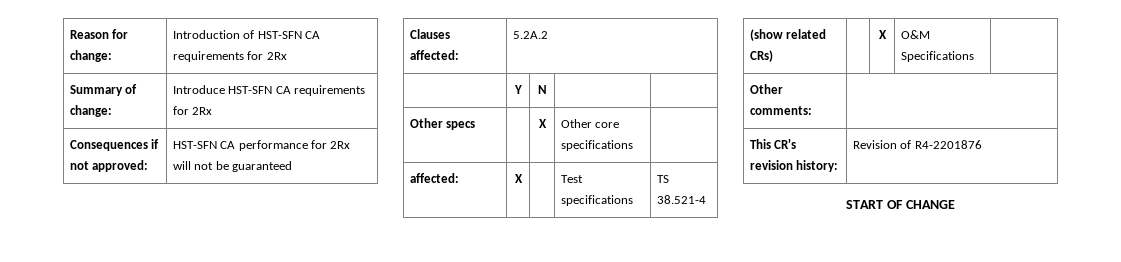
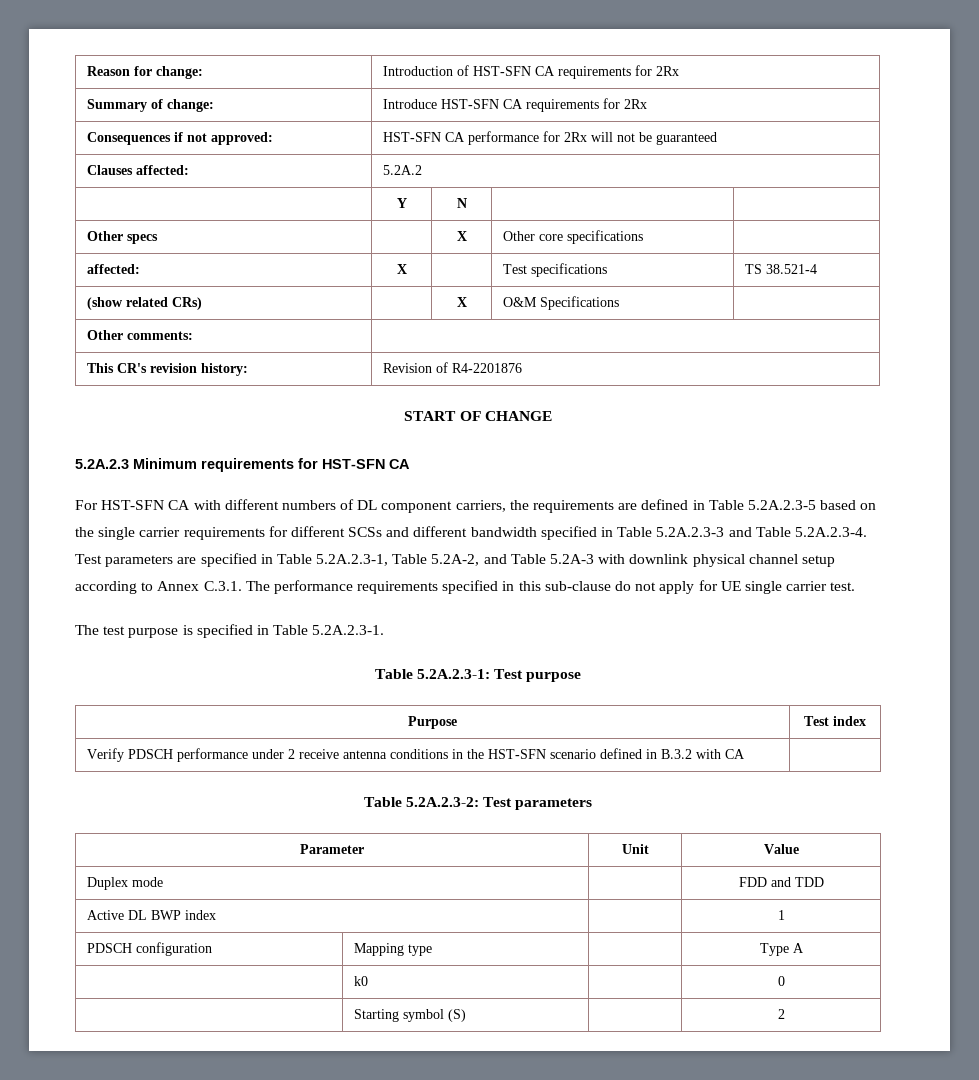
(955, 204) none -> [75,458,410,472] [75,499,877,513] [75,526,867,540] [75,553,835,567] [75,580,856,594] [75,624,385,638] [374,669,582,682] [408,716,457,729] [804,716,866,726] [87,748,746,762] [363,797,593,810] [300,844,364,854] [621,844,649,854] [763,844,799,854] [87,877,164,890] [738,877,824,887] [87,910,217,920] [777,910,785,920] [87,942,213,956] [354,943,433,956] [759,943,804,956] [354,976,369,986] [777,976,785,986] [354,1009,467,1022] [777,1009,785,1019] // 5.2A.2.3 Minimum requirements for HST-SFN CA // For HST-SFN CA with different numbers of DL component carriers, the requirements are defined in Table 5.2A.2.3-5 based on the single carrier requirements for different SCSs and different bandwidth specified in Table 5.2A.2.3-3 and Table 5.2A.2.3-4. Test parameters are specified in Table 5.2A.2.3-1, Table 5.2A-2, and Table 5.2A-3 with downlink physical channel setup according to Annex C.3.1. The performance requirements specified in this sub-clause do not apply for UE single carrier test. // The test purpose is specified in Table 5.2A.2.3-1. // Table 5.2A.2.3-1: Test purpose // Purpose | Test index // Verify PDSCH performance under 2 receive antenna conditions in the HST-SFN scenario defined in B.3.2 with CA | // Table 5.2A.2.3-2: Test parameters // Parameter | Unit | Value // Duplex mode | | FDD and TDD // Active DL BWP index | | 1 // PDSCH configuration | Mapping type | | Type A // | k0 | | 0 // | Starting symbol (S) | | 2

